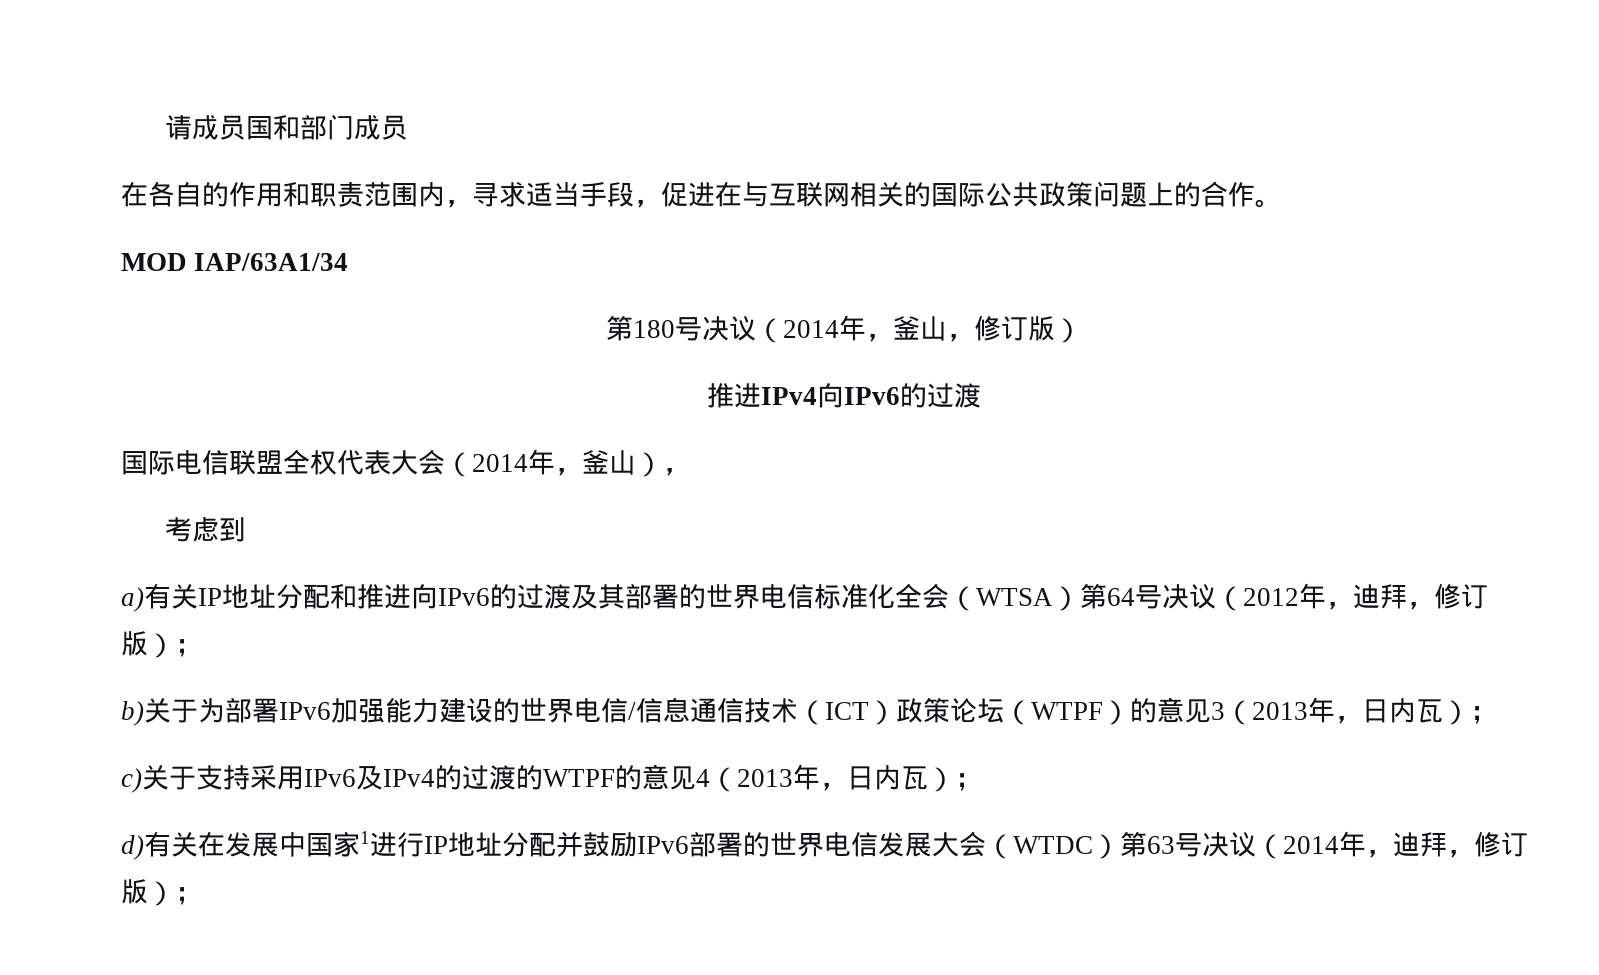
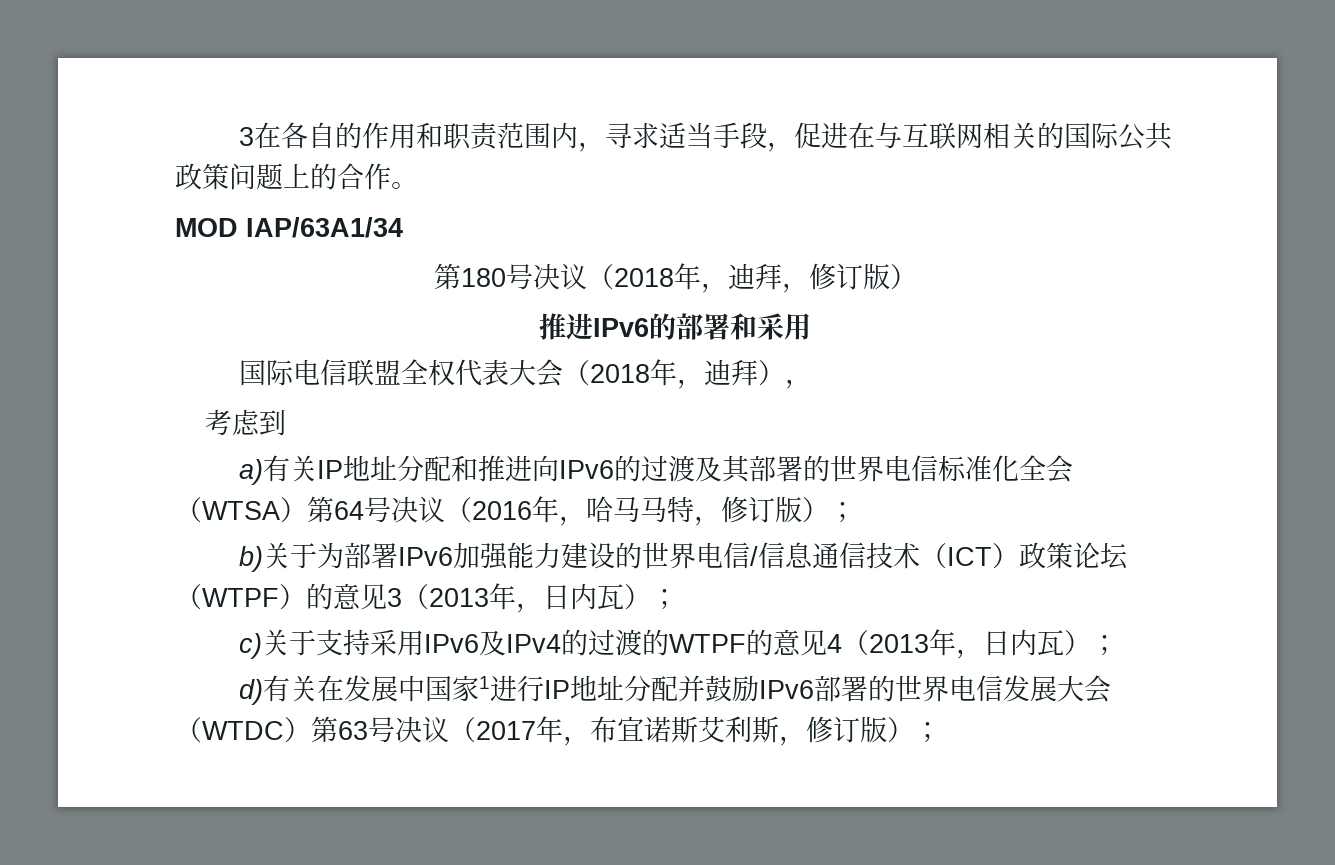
[165,114,409,140] 请成员国和部门成员 // -> [239,127,255,146] 3
[782,315,947,342] 2014年，釜山 -> [613,263,782,293] 2018年，迪拜
[760,383,981,408] IPv4向IPv6的过渡 -> [593,313,811,340] IPv6的部署和采用
[472,449,636,476] 2014年，釜山 -> [590,359,759,389] 2018年，迪拜
[1243,583,1407,610] 2012年，迪拜 -> [472,496,694,526] 2016年，哈马马特
[1283,831,1447,858] 2014年，迪拜 -> [476,716,779,746] 2017年，布宜诺斯艾利斯

